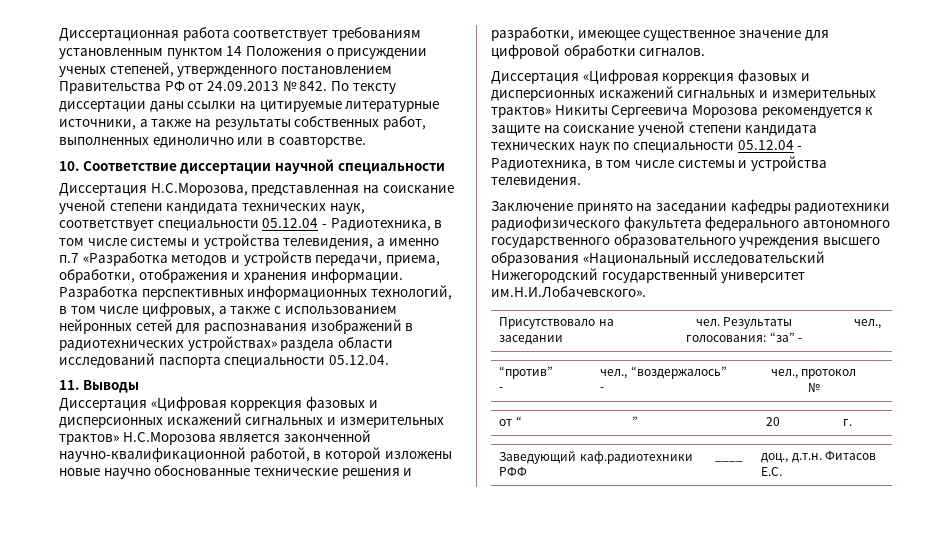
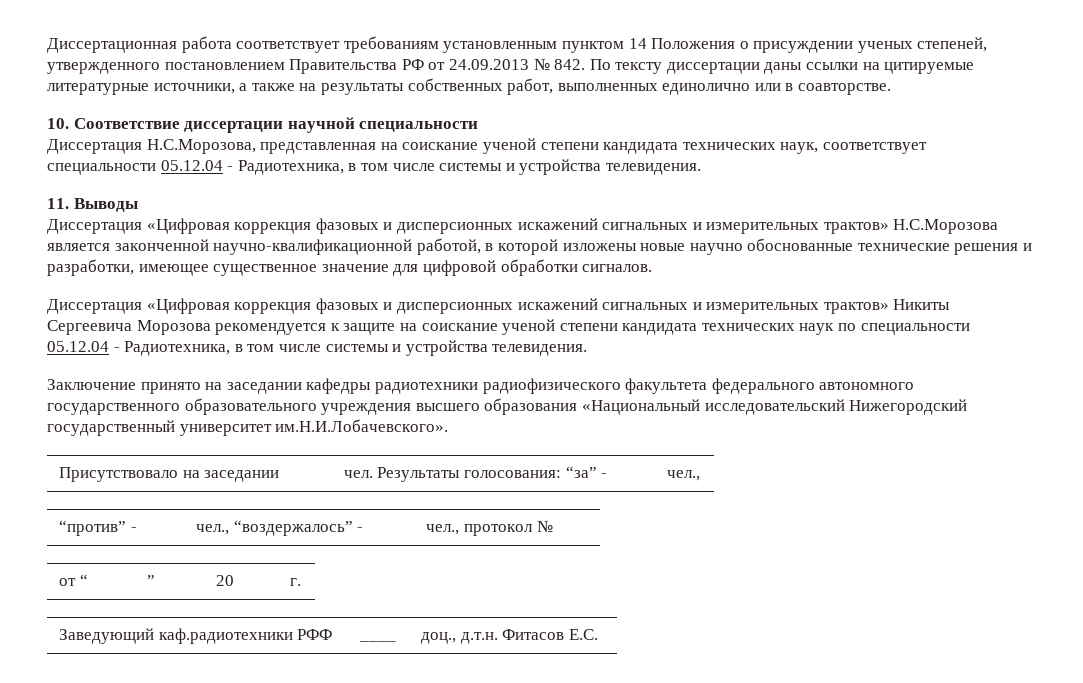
[283,238,439,249] [59,251,440,266] [59,268,403,283] [59,285,452,300] [59,302,397,317] [59,319,414,334] [59,336,393,351] [59,353,389,368] телевидения, а именно п.7 «Разработка методов и устройств передачи, приема, обработки, отображения и хранения информации. Разработка перспективных информационных технологий, в том числе цифровых, а также с использованием нейронных сетей для распознавания изображений в радиотехнических устройствах» раздела области исследований паспорта специальности 05.12.04. -> [605,163,701,175] телевидения.

